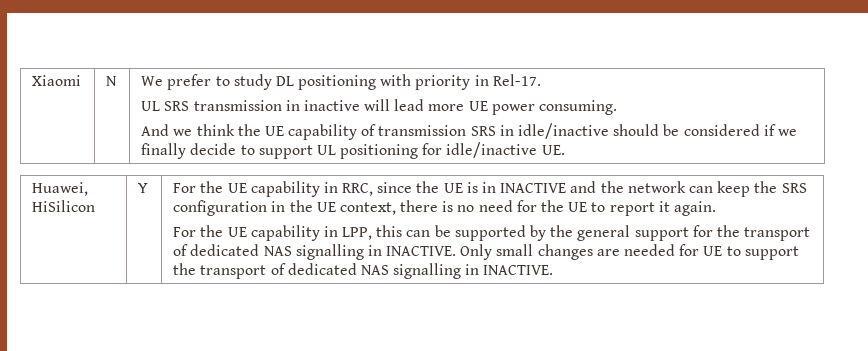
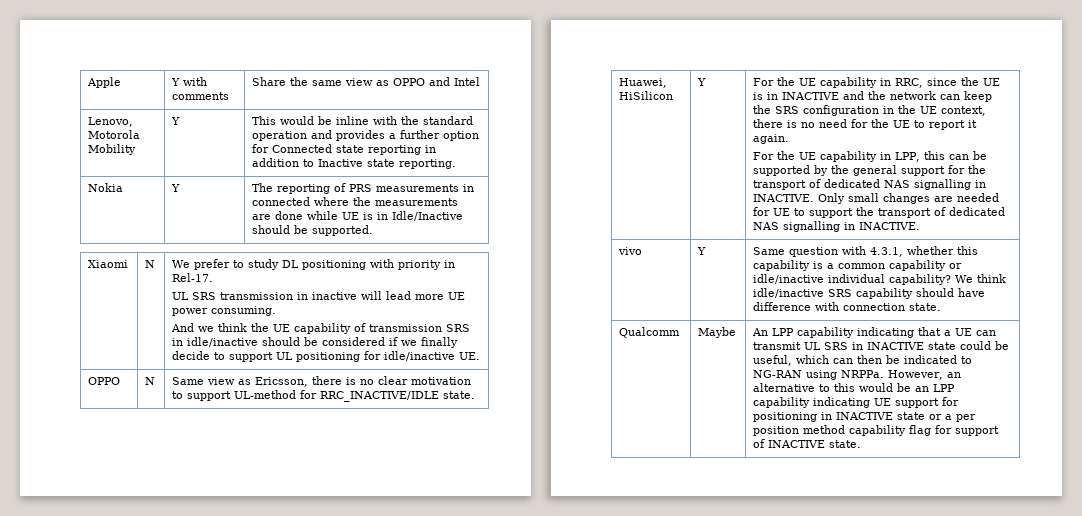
(32, 80) none -> [87,77,122,88] [171,77,208,86] [172,92,230,100] [252,77,481,86] [88,117,134,127] [88,130,141,139] [88,144,137,155] [171,117,181,125] [252,116,474,125] [252,130,480,141] [252,144,437,155] [252,158,457,169] [88,183,124,192] [171,184,181,192] [252,183,475,194] [252,197,459,206] [252,211,464,221] [252,225,374,236] Apple | Y with comments | Share the same view as OPPO and Intel // Lenovo, Motorola Mobility | Y | This would be inline with the standard operation and provides a further option for Connected state reporting in addition to Inactive state reporting. // Nokia | Y | The reporting of PRS measurements in connected where the measurements are done while UE is in Idle/Inactive should be supported. //
(565, 150) none -> [88,377,121,385] [145,377,156,385] [172,376,472,387] [172,390,476,402] // OPPO | N | Same view as Ericsson, there is no clear motivation to support UL-method for RRC_INACTIVE/IDLE state.
(554, 270) none -> [618,247,643,255] [697,247,707,255] [753,246,979,257] [753,260,963,271] [753,274,1007,285] [753,288,986,299] [753,302,942,311] [619,327,681,338] [698,327,737,338] [752,327,997,338] [753,341,1010,350] [753,355,973,366] [753,370,962,380] [753,383,956,392] [753,397,960,408] [753,412,977,422] [753,425,1000,436] [753,439,862,448] // vivo | Y | Same question with 4.3.1, whether this capability is a common capability or idle/inactive individual capability? We think idle/inactive SRS capability should have difference with connection state. // Qualcomm | Maybe | An LPP capability indicating that a UE can transmit UL SRS in INACTIVE state could be useful, which can then be indicated to NG-RAN using NRPPa. However, an alternative to this would be an LPP capability indicating UE support for positioning in INACTIVE state or a per position method capability flag for support of INACTIVE state.

